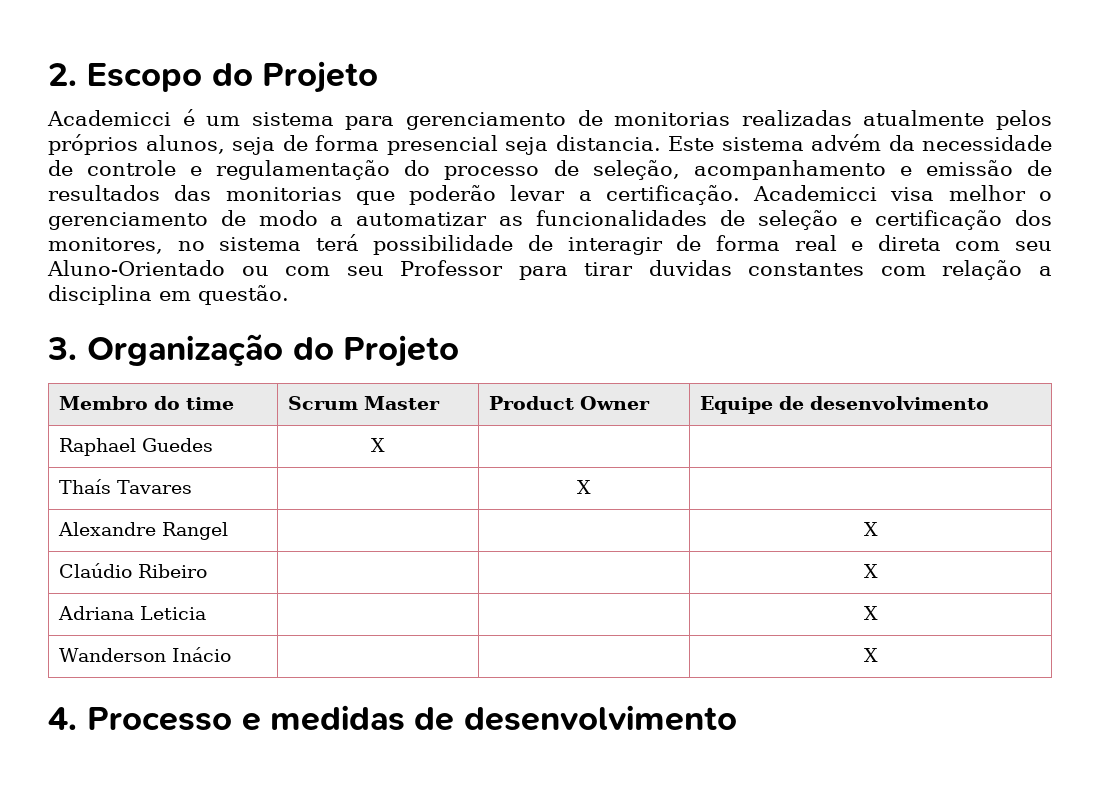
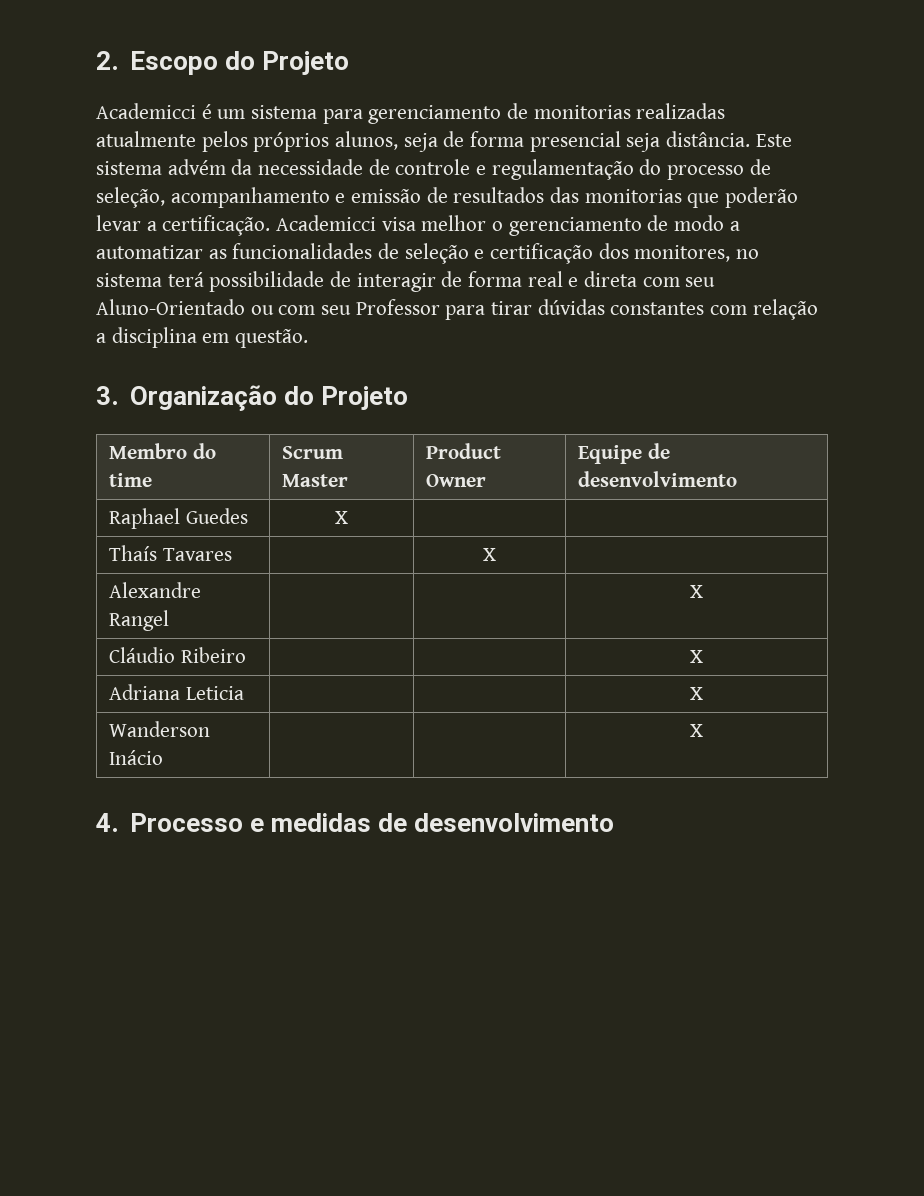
[555,135,661,151] distancia. -> [666,131,751,147] distância.
[648,260,732,276] duvidas -> [537,299,605,315] dúvidas
[58,563,132,578] Claúdio -> [108,647,175,663] Cláudio

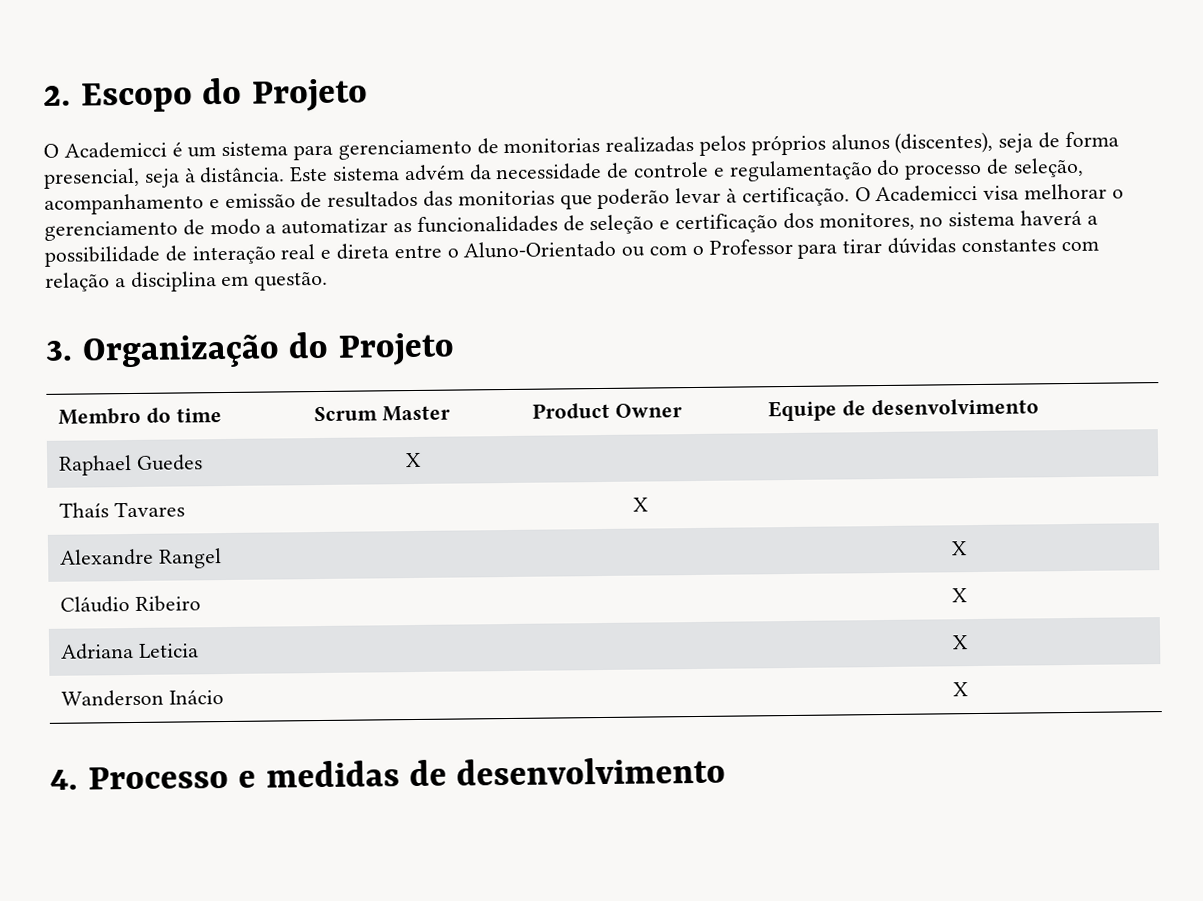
(349, 63) none -> [43,143,59,158] O
[96,131,196,147] atualmente -> (695, 144) none
[335,131,399,150] alunos, -> [830,131,994,154] alunos (discentes),
[529,131,661,152] presencial seja -> [43,167,196,189] presencial, seja à
[146,215,271,236] a certificação. -> [726,186,871,207] à certificação. O
[421,215,487,231] melhor -> [1024,183,1108,200] melhorar
[167,271,523,292] terá possibilidade de interagir de forma -> [1020,209,1098,226] [44,245,276,267] haverá a possibilidade de interação
[642,277,716,287] com seu -> [393,244,459,259] entre o
[321,305,352,315] seu -> [691,245,704,256] o

